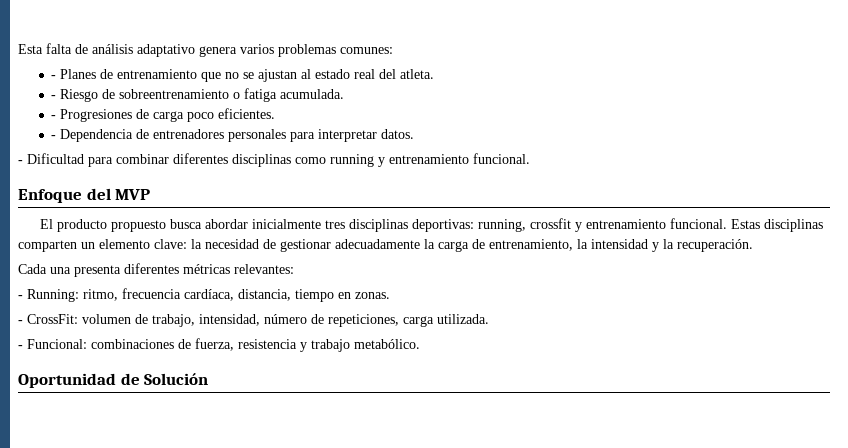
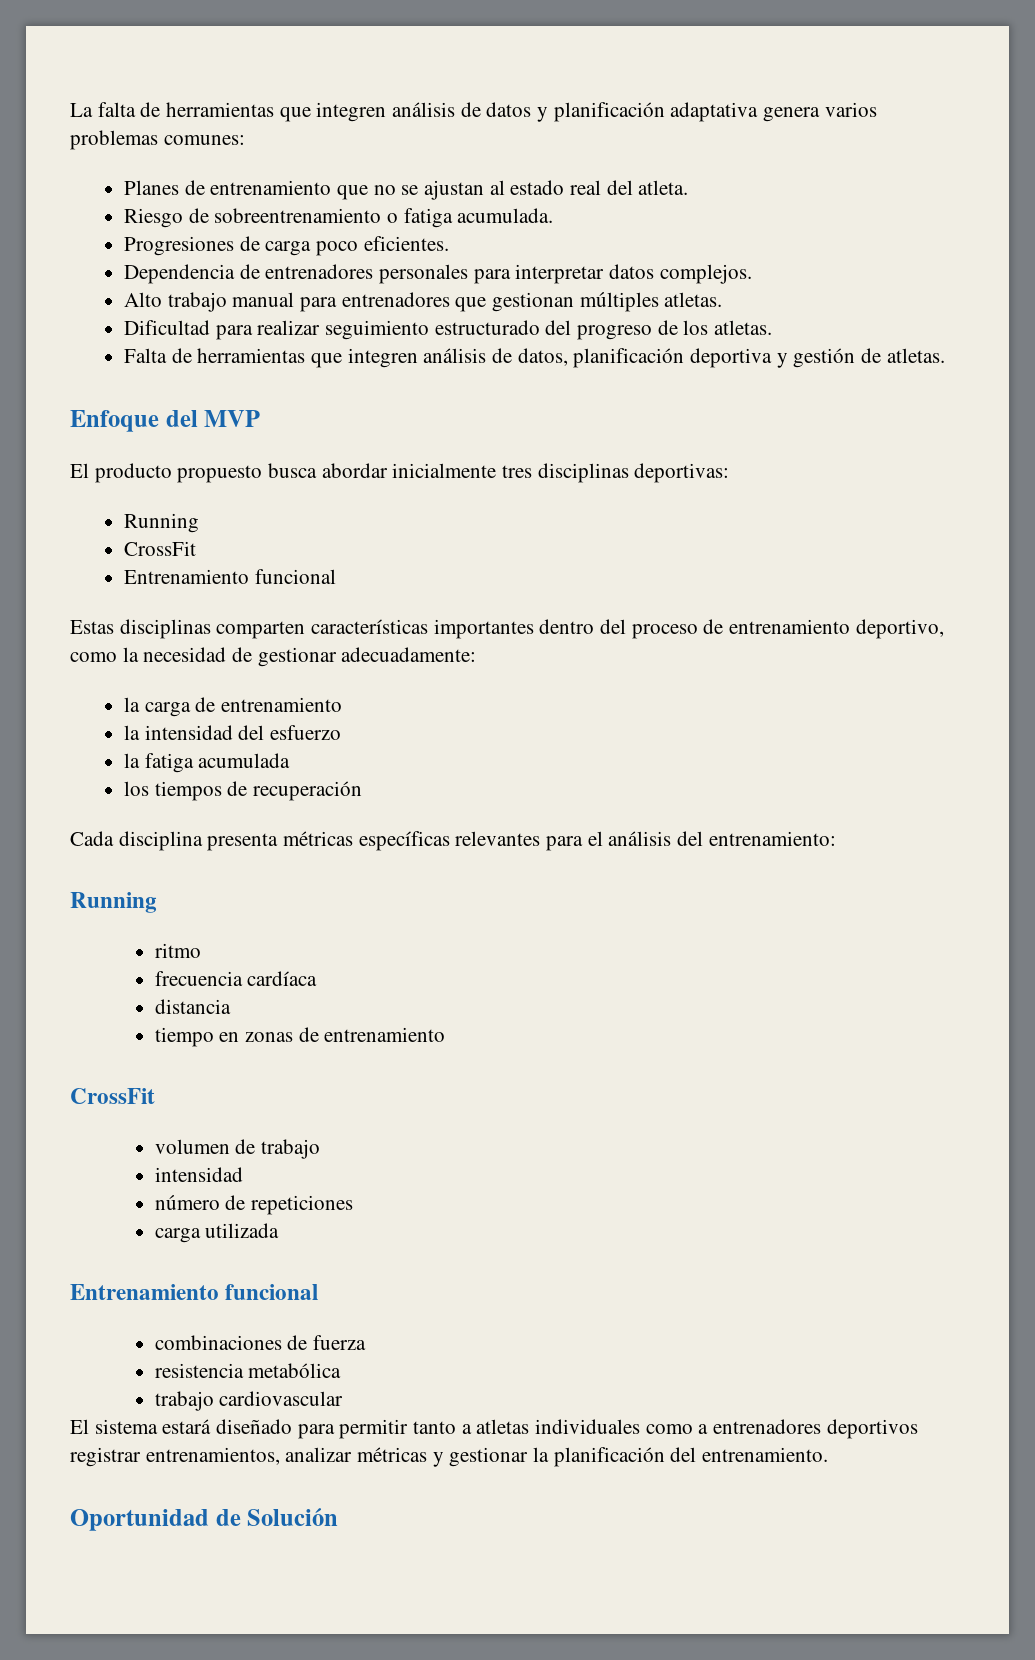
[18,44,43,54] Esta -> [70,103,93,117] La
[92,44,195,57] análisis adaptativo -> [166,102,759,122] herramientas que integren análisis de datos y planificación adaptativa
[51,75,57,79] - -> (245, 140) none
[51,95,57,99] - -> (689, 187) none
[51,115,57,119] - -> (554, 215) none
[51,135,57,139] - -> (449, 243) none
[381,129,415,139] [18,153,530,167] datos. // - Dificultad para combinar diferentes disciplinas como running y entrenamiento funcional. -> [608,264,752,284] [123,292,723,312] [123,320,772,340] [123,348,945,368] datos complejos. // Alto trabajo manual para entrenadores que gestionan múltiples atletas. // Dificultad para realizar seguimiento estructurado del progreso de los atletas. // Falta de herramientas que integren análisis de datos, planificación deportiva y gestión de atletas.
[478,218,824,232] [18,239,187,252] running, crossfit y entrenamiento funcional. Estas disciplinas comparten un elemento clave: -> [123,513,199,533] [123,541,196,556] [123,569,336,584] [70,619,944,639] [70,652,117,662] // Running // CrossFit // Entrenamiento funcional // Estas disciplinas comparten características importantes dentro del proceso de entrenamiento deportivo, como
[335,239,420,249] adecuadamente -> [341,647,477,662] adecuadamente: //
[489,239,573,251] entrenamiento, -> [220,697,342,712] entrenamiento //
[652,239,753,252] [18,263,294,277] [18,288,390,302] [18,314,489,327] [18,338,420,352] y la recuperación. // Cada una presenta diferentes métricas relevantes: // - Running: ritmo, frecuencia cardíaca, distancia, tiempo en zonas. // - CrossFit: volumen de trabajo, intensidad, número de repeticiones, carga utilizada. // - Funcional: combinaciones de fuerza, resistencia y trabajo metabólico. -> [238,725,341,740] [123,753,291,773] [123,781,362,801] [70,831,836,851] [70,892,157,913] [154,943,201,958] [154,971,318,986] [154,999,231,1014] [154,1027,446,1047] [70,1088,155,1104] [154,1139,320,1159] [154,1167,243,1182] [154,1195,353,1215] [154,1223,280,1243] [70,1284,319,1300] [154,1335,366,1350] [154,1363,342,1378] [154,1391,344,1411] [70,1419,918,1439] [70,1447,829,1467] del esfuerzo // la fatiga acumulada // los tiempos de recuperación // Cada disciplina presenta métricas específicas relevantes para el análisis del entrenamiento: // Running // ritmo // frecuencia cardíaca // distancia // tiempo en zonas de entrenamiento // CrossFit // volumen de trabajo // intensidad // número de repeticiones // carga utilizada // Entrenamiento funcional // combinaciones de fuerza // resistencia metabólica // trabajo cardiovascular // El sistema estará diseñado para permitir tanto a atletas individuales como a entrenadores deportivos registrar entrenamientos, analizar métricas y gestionar la planificación del entrenamiento.

